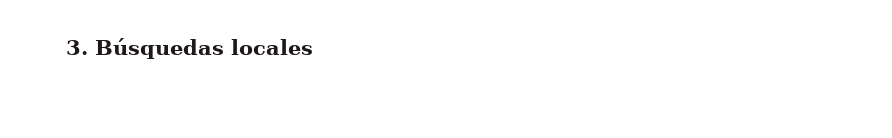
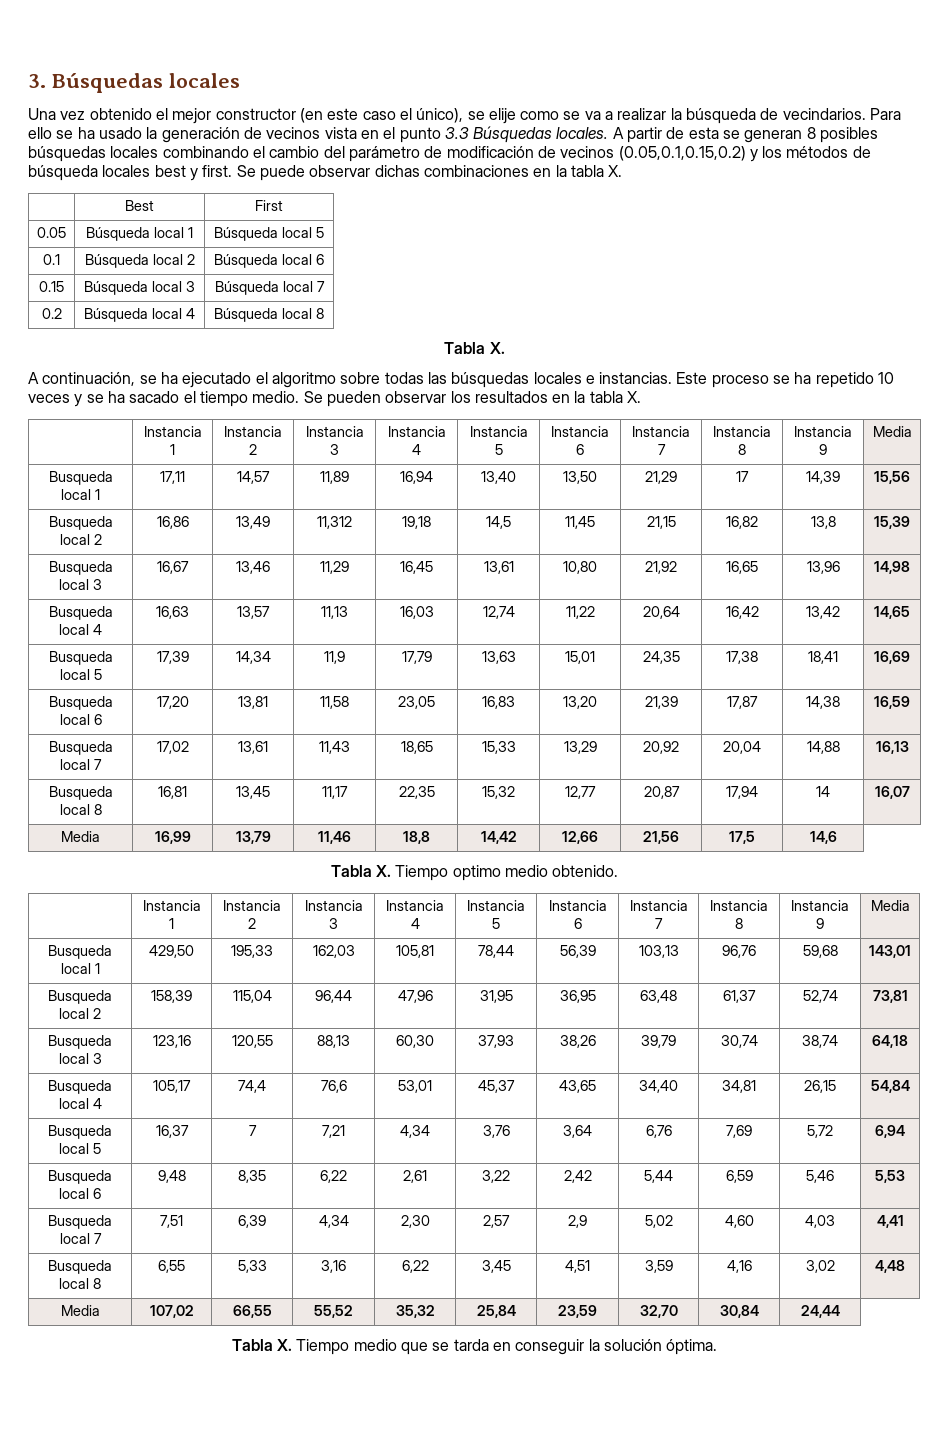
(313, 47) none -> [28,108,902,124] [28,126,879,143] [28,146,871,162] [28,165,623,181] [125,200,154,211] [255,200,283,211] [37,227,66,238] [86,227,193,241] [214,227,324,241] [43,254,60,265] [84,254,195,268] [214,254,324,268] [39,281,64,292] [84,281,195,295] [214,281,325,295] [41,308,62,319] [84,308,195,322] [214,308,324,322] [444,342,505,354] [28,372,895,388] [28,391,642,407] [143,426,202,437] [170,444,175,455] [224,426,282,437] [249,444,257,455] [305,426,364,437] [330,444,339,455] [387,426,446,437] [412,444,421,455] [469,426,528,437] [494,444,503,455] [551,426,609,437] [576,444,584,455] [632,426,690,437] [657,444,666,455] [713,426,771,437] [738,444,746,455] [794,426,852,437] [819,444,827,455] [872,426,912,437] [48,471,113,485] [61,489,100,500] [160,471,185,484] [237,471,270,484] [320,471,349,484] [400,471,433,484] [481,471,516,484] [563,471,597,484] [645,471,677,484] [736,471,749,482] [806,471,840,484] [874,471,910,484] [48,516,113,530] [59,534,102,545] [156,516,189,529] [236,516,270,529] [317,516,352,529] [402,516,431,529] [486,516,511,529] [565,516,595,529] [646,516,676,529] [726,516,758,529] [810,516,836,529] [874,516,910,529] [48,561,113,575] [59,579,102,590] [157,561,189,574] [236,561,270,574] [320,561,349,574] [400,561,433,574] [483,561,514,574] [563,561,597,574] [645,561,677,574] [726,561,758,574] [806,561,840,574] [874,561,910,574] [48,606,113,620] [59,624,102,635] [156,606,189,619] [237,606,270,619] [321,606,348,619] [399,606,434,619] [482,606,515,619] [565,606,595,619] [642,606,680,619] [725,606,759,619] [806,606,840,619] [874,606,910,619] [48,651,113,665] [59,669,102,680] [156,651,189,664] [235,651,271,664] [324,651,345,664] [401,651,432,664] [481,651,516,664] [565,651,595,664] [642,651,680,664] [726,651,758,664] [808,651,838,664] [874,651,910,664] [48,696,113,710] [59,714,102,725] [156,696,189,709] [238,696,268,709] [320,696,349,709] [398,696,435,709] [482,696,515,709] [563,696,597,709] [644,696,678,709] [727,696,758,709] [806,696,840,709] [874,696,910,709] [48,741,113,755] [60,759,102,770] [156,741,189,754] [238,741,268,754] [319,741,350,754] [400,741,433,754] [481,741,516,754] [563,741,597,754] [643,741,679,754] [723,741,761,754] [806,741,840,754] [875,741,909,754] [48,786,113,800] [59,804,102,815] [158,786,187,799] [236,786,270,799] [322,786,348,799] [398,786,435,799] [482,786,515,799] [565,786,596,799] [643,786,680,799] [726,786,758,799] [816,786,830,797] [874,786,910,799] [61,831,100,842] [154,831,191,844] [235,831,271,844] [318,831,351,844] [403,831,430,844] [480,831,517,844] [562,831,598,844] [643,831,679,844] [729,831,755,844] [809,831,837,844] [330,865,619,881] [142,900,201,911] [169,918,174,929] [223,900,281,911] [248,918,256,929] [304,900,363,911] [329,918,338,929] [386,900,444,911] [410,918,420,929] [467,900,525,911] [492,918,500,929] [548,900,607,911] [573,918,582,929] [629,900,688,911] [655,918,663,929] [710,900,768,911] [735,918,743,929] [791,900,849,911] [816,918,824,929] [870,900,910,911] [48,945,112,959] [60,963,100,974] [149,945,194,958] [231,945,273,958] [312,945,355,958] [396,945,434,958] [478,945,514,958] [559,945,596,958] [638,945,679,958] [722,945,756,958] [802,945,838,958] [869,945,911,958] [48,990,112,1004] [59,1008,101,1019] [151,990,192,1003] [232,990,272,1003] [315,990,352,1003] [397,990,433,1003] [479,990,513,1003] [559,990,596,1003] [640,990,677,1003] [723,990,756,1003] [802,990,838,1003] [872,990,908,1003] [48,1035,112,1049] [58,1053,102,1064] [152,1035,191,1048] [231,1035,273,1048] [317,1035,350,1048] [396,1035,434,1048] [478,1035,514,1048] [559,1035,596,1048] [641,1035,676,1048] [720,1035,758,1048] [802,1035,838,1048] [872,1035,908,1048] [48,1080,112,1094] [58,1098,102,1109] [153,1080,191,1093] [238,1080,266,1093] [320,1080,347,1093] [398,1080,432,1093] [478,1080,515,1093] [559,1080,596,1093] [639,1080,678,1093] [722,1080,756,1093] [804,1080,836,1093] [870,1080,910,1093] [48,1125,112,1139] [59,1143,101,1154] [155,1125,189,1138] [248,1125,257,1136] [322,1125,345,1138] [400,1125,430,1138] [482,1125,510,1138] [563,1125,592,1138] [645,1125,672,1138] [726,1125,752,1138] [807,1125,833,1138] [875,1125,905,1138] [48,1170,112,1184] [59,1188,101,1199] [157,1170,186,1183] [238,1170,266,1183] [320,1170,347,1183] [403,1170,427,1183] [482,1170,510,1183] [563,1170,592,1183] [644,1170,673,1183] [725,1170,753,1183] [806,1170,834,1183] [875,1170,905,1183] [48,1215,112,1229] [59,1233,102,1244] [160,1215,183,1228] [238,1215,266,1228] [318,1215,349,1228] [400,1215,430,1228] [483,1215,510,1228] [568,1215,587,1228] [644,1215,673,1228] [724,1215,754,1228] [805,1215,835,1228] [876,1215,904,1228] [48,1260,112,1274] [59,1278,101,1289] [158,1260,185,1273] [237,1260,267,1273] [321,1260,346,1273] [401,1260,429,1273] [481,1260,511,1273] [565,1260,590,1273] [644,1260,673,1273] [726,1260,752,1273] [805,1260,835,1273] [875,1260,905,1273] [60,1305,100,1316] [149,1305,194,1318] [232,1305,272,1318] [314,1305,353,1318] [395,1305,435,1318] [476,1305,516,1318] [558,1305,597,1318] [639,1305,678,1318] [719,1305,759,1318] [800,1305,840,1318] [231,1339,718,1355] // Una vez obtenido el mejor constructor (en este caso el único), se elije como se va a realizar la búsqueda de vecindarios. Para ello se ha usado la generación de vecinos vista en el punto 3.3 Búsquedas locales. A partir de esta se generan 8 posibles búsquedas locales combinando el cambio del parámetro de modificación de vecinos (0.05,0.1,0.15,0.2) y los métodos de búsqueda locales best y first. Se puede observar dichas combinaciones en la tabla X. // | Best | First // 0.05 | Búsqueda local 1 | Búsqueda local 5 // 0.1 | Búsqueda local 2 | Búsqueda local 6 // 0.15 | Búsqueda local 3 | Búsqueda local 7 // 0.2 | Búsqueda local 4 | Búsqueda local 8 // Tabla X. // A continuación, se ha ejecutado el algoritmo sobre todas las búsquedas locales e instancias. Este proceso se ha repetido 10 veces y se ha sacado el tiempo medio. Se pueden observar los resultados en la tabla X. // | Instancia 1 | Instancia 2 | Instancia 3 | Instancia 4 | Instancia 5 | Instancia 6 | Instancia 7 | Instancia 8 | Instancia 9 | Media // Busqueda local 1 | 17,11 | 14,57 | 11,89 | 16,94 | 13,40 | 13,50 | 21,29 | 17 | 14,39 | 15,56 // Busqueda local 2 | 16,86 | 13,49 | 11,312 | 19,18 | 14,5 | 11,45 | 21,15 | 16,82 | 13,8 | 15,39 // Busqueda local 3 | 16,67 | 13,46 | 11,29 | 16,45 | 13,61 | 10,80 | 21,92 | 16,65 | 13,96 | 14,98 // Busqueda local 4 | 16,63 | 13,57 | 11,13 | 16,03 | 12,74 | 11,22 | 20,64 | 16,42 | 13,42 | 14,65 // Busqueda local 5 | 17,39 | 14,34 | 11,9 | 17,79 | 13,63 | 15,01 | 24,35 | 17,38 | 18,41 | 16,69 // Busqueda local 6 | 17,20 | 13,81 | 11,58 | 23,05 | 16,83 | 13,20 | 21,39 | 17,87 | 14,38 | 16,59 // Busqueda local 7 | 17,02 | 13,61 | 11,43 | 18,65 | 15,33 | 13,29 | 20,92 | 20,04 | 14,88 | 16,13 // Busqueda local 8 | 16,81 | 13,45 | 11,17 | 22,35 | 15,32 | 12,77 | 20,87 | 17,94 | 14 | 16,07 // Media | 16,99 | 13,79 | 11,46 | 18,8 | 14,42 | 12,66 | 21,56 | 17,5 | 14,6 // Tabla X. Tiempo optimo medio obtenido. // | Instancia 1 | Instancia 2 | Instancia 3 | Instancia 4 | Instancia 5 | Instancia 6 | Instancia 7 | Instancia 8 | Instancia 9 | Media // Busqueda local 1 | 429,50 | 195,33 | 162,03 | 105,81 | 78,44 | 56,39 | 103,13 | 96,76 | 59,68 | 143,01 // Busqueda local 2 | 158,39 | 115,04 | 96,44 | 47,96 | 31,95 | 36,95 | 63,48 | 61,37 | 52,74 | 73,81 // Busqueda local 3 | 123,16 | 120,55 | 88,13 | 60,30 | 37,93 | 38,26 | 39,79 | 30,74 | 38,74 | 64,18 // Busqueda local 4 | 105,17 | 74,4 | 76,6 | 53,01 | 45,37 | 43,65 | 34,40 | 34,81 | 26,15 | 54,84 // Busqueda local 5 | 16,37 | 7 | 7,21 | 4,34 | 3,76 | 3,64 | 6,76 | 7,69 | 5,72 | 6,94 // Busqueda local 6 | 9,48 | 8,35 | 6,22 | 2,61 | 3,22 | 2,42 | 5,44 | 6,59 | 5,46 | 5,53 // Busqueda local 7 | 7,51 | 6,39 | 4,34 | 2,30 | 2,57 | 2,9 | 5,02 | 4,60 | 4,03 | 4,41 // Busqueda local 8 | 6,55 | 5,33 | 3,16 | 6,22 | 3,45 | 4,51 | 3,59 | 4,16 | 3,02 | 4,48 // Media | 107,02 | 66,55 | 55,52 | 35,32 | 25,84 | 23,59 | 32,70 | 30,84 | 24,44 // Tabla X. Tiempo medio que se tarda en conseguir la solución óptima.

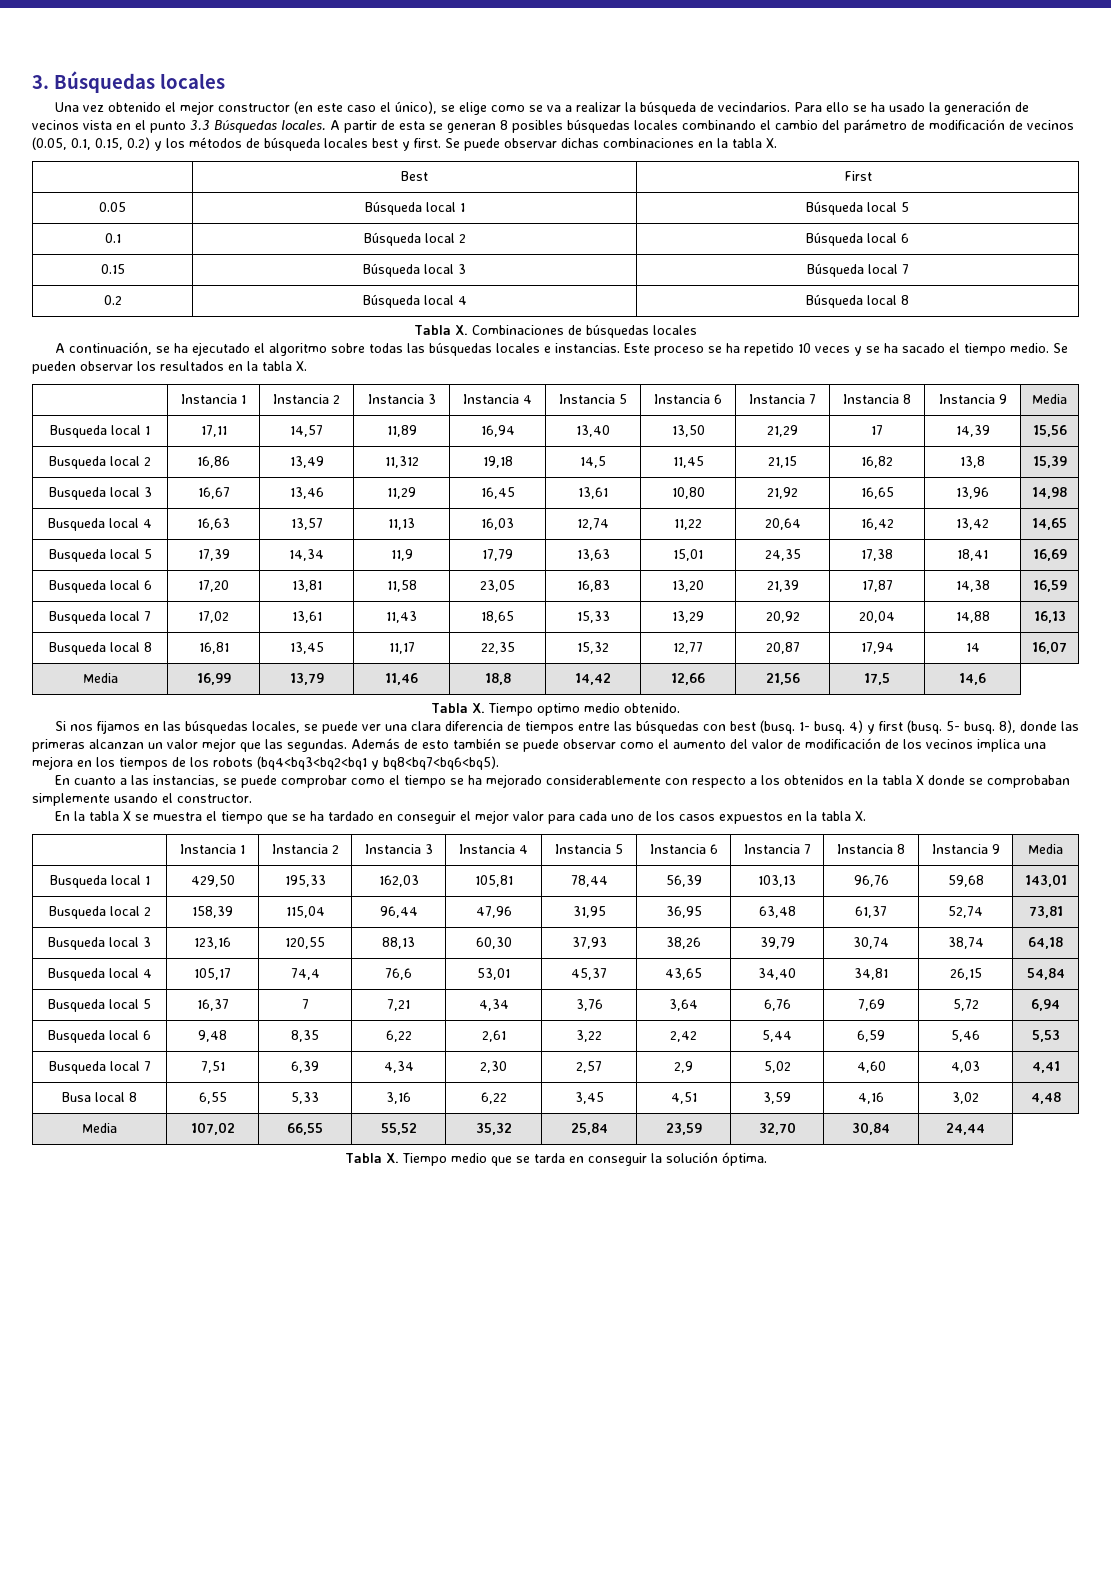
[488,108,516,124] elije -> [458,102,487,115] elige
[618,146,746,161] (0.05,0.1,0.15,0.2) -> [32,137,150,150] (0.05, 0.1, 0.15, 0.2)
(505, 348) none -> [471,324,697,338] Combinaciones de búsquedas locales
(619, 871) none -> [54,720,1079,734] [32,738,1046,752] [32,756,499,770] [54,774,1070,788] [32,793,252,806] [54,810,866,824] // Si nos fijamos en las búsquedas locales, se puede ver una clara diferencia de tiempos entre las búsquedas con best (busq. 1- busq. 4) y first (busq. 5- busq. 8), donde las primeras alcanzan un valor mejor que las segundas. Además de esto también se puede observar como el aumento del valor de modificación de los vecinos implica una mejora en los tiempos de los robots (bq4<bq3<bq2<bq1 y bq8<bq7<bq6<bq5). // En cuanto a las instancias, se puede comprobar como el tiempo se ha mejorado considerablemente con respecto a los obtenidos en la tabla X donde se comprobaban simplemente usando el constructor. // En la tabla X se muestra el tiempo que se ha tardado en conseguir el mejor valor para cada uno de los casos expuestos en la tabla X.
[48,1260,112,1274] Busqueda -> [62,1092,91,1102] Busa

